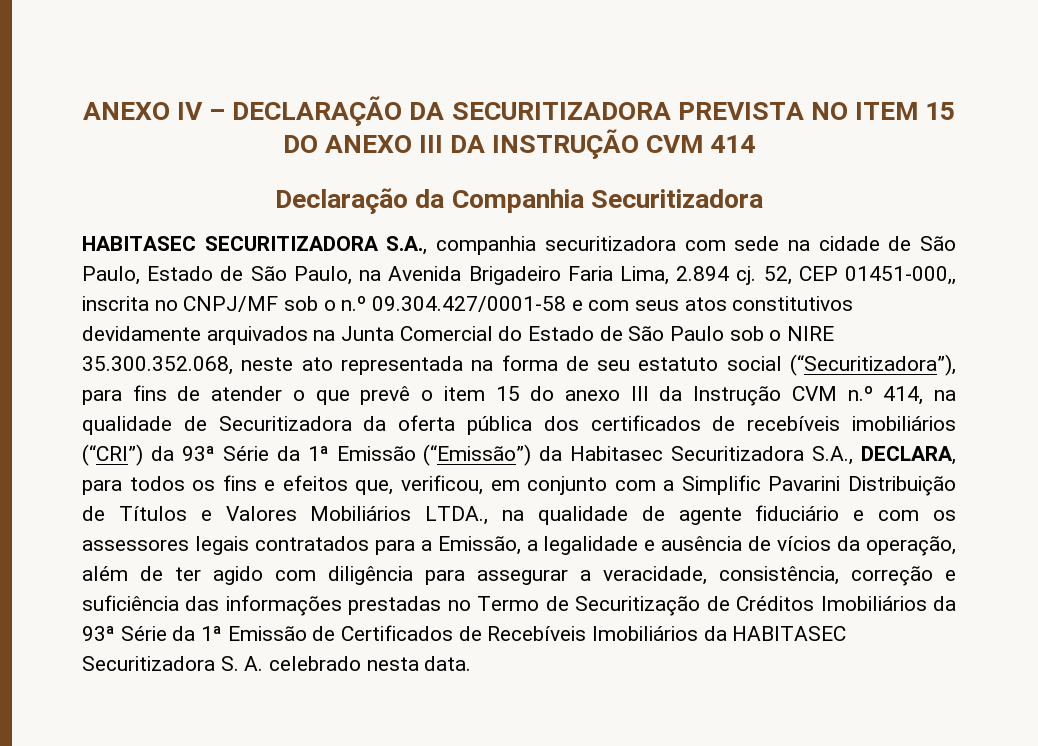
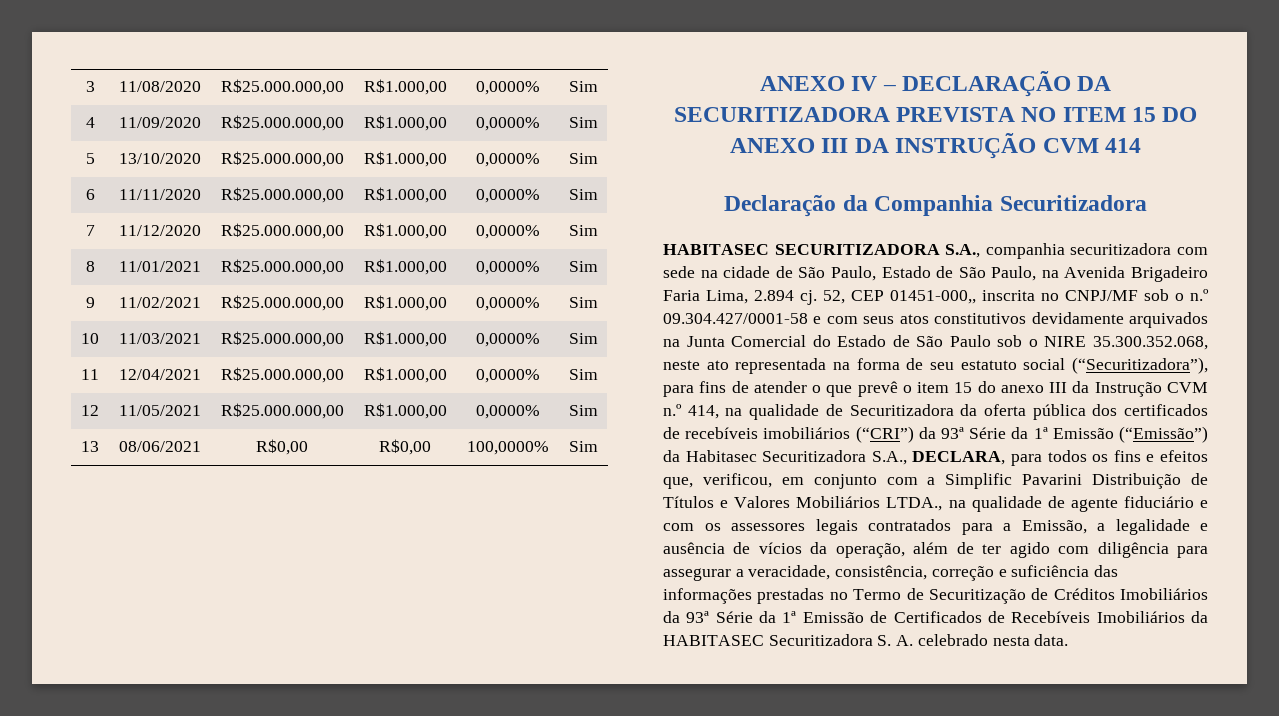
(82, 111) none -> [85,81,95,92] [118,81,201,92] [220,79,344,95] [363,79,447,95] [475,81,540,95] [568,81,598,92] [85,117,95,128] [118,117,201,128] [220,115,344,131] [363,115,447,131] [475,117,540,131] [568,117,598,128] [85,153,95,164] [118,153,201,164] [220,151,344,167] [363,151,447,167] [475,153,540,167] [568,153,598,164] [85,189,95,200] [118,189,201,200] [220,187,344,203] [363,187,447,203] [475,189,540,203] [568,189,598,200] [85,225,95,236] [118,225,201,236] [220,223,344,239] [363,223,447,239] [475,225,540,239] [568,225,598,236] [85,261,95,272] [118,261,201,272] [220,259,344,275] [363,259,447,275] [475,261,540,275] [568,261,598,272] [85,297,95,308] [118,297,201,308] [220,295,344,311] [363,295,447,311] [475,297,540,311] [568,297,598,308] [81,333,99,344] [118,333,201,344] [220,331,344,347] [363,331,447,347] [475,333,540,347] [568,333,598,344] [81,369,99,380] [118,369,201,380] [220,367,344,383] [363,367,447,383] [475,369,540,383] [568,369,598,380] [81,405,99,416] [118,405,201,416] [220,403,344,419] [363,403,447,419] [475,405,540,419] [568,405,598,416] [81,441,99,452] [118,441,201,452] [256,439,308,455] [379,439,431,455] [466,441,549,455] [568,441,598,452] 3 | 11/08/2020 | R$25.000.000,00 | R$1.000,00 | 0,0000% | Sim // 4 | 11/09/2020 | R$25.000.000,00 | R$1.000,00 | 0,0000% | Sim // 5 | 13/10/2020 | R$25.000.000,00 | R$1.000,00 | 0,0000% | Sim // 6 | 11/11/2020 | R$25.000.000,00 | R$1.000,00 | 0,0000% | Sim // 7 | 11/12/2020 | R$25.000.000,00 | R$1.000,00 | 0,0000% | Sim // 8 | 11/01/2021 | R$25.000.000,00 | R$1.000,00 | 0,0000% | Sim // 9 | 11/02/2021 | R$25.000.000,00 | R$1.000,00 | 0,0000% | Sim // 10 | 11/03/2021 | R$25.000.000,00 | R$1.000,00 | 0,0000% | Sim // 11 | 12/04/2021 | R$25.000.000,00 | R$1.000,00 | 0,0000% | Sim // 12 | 11/05/2021 | R$25.000.000,00 | R$1.000,00 | 0,0000% | Sim // 13 | 08/06/2021 | R$0,00 | R$0,00 | 100,0000% | Sim //

